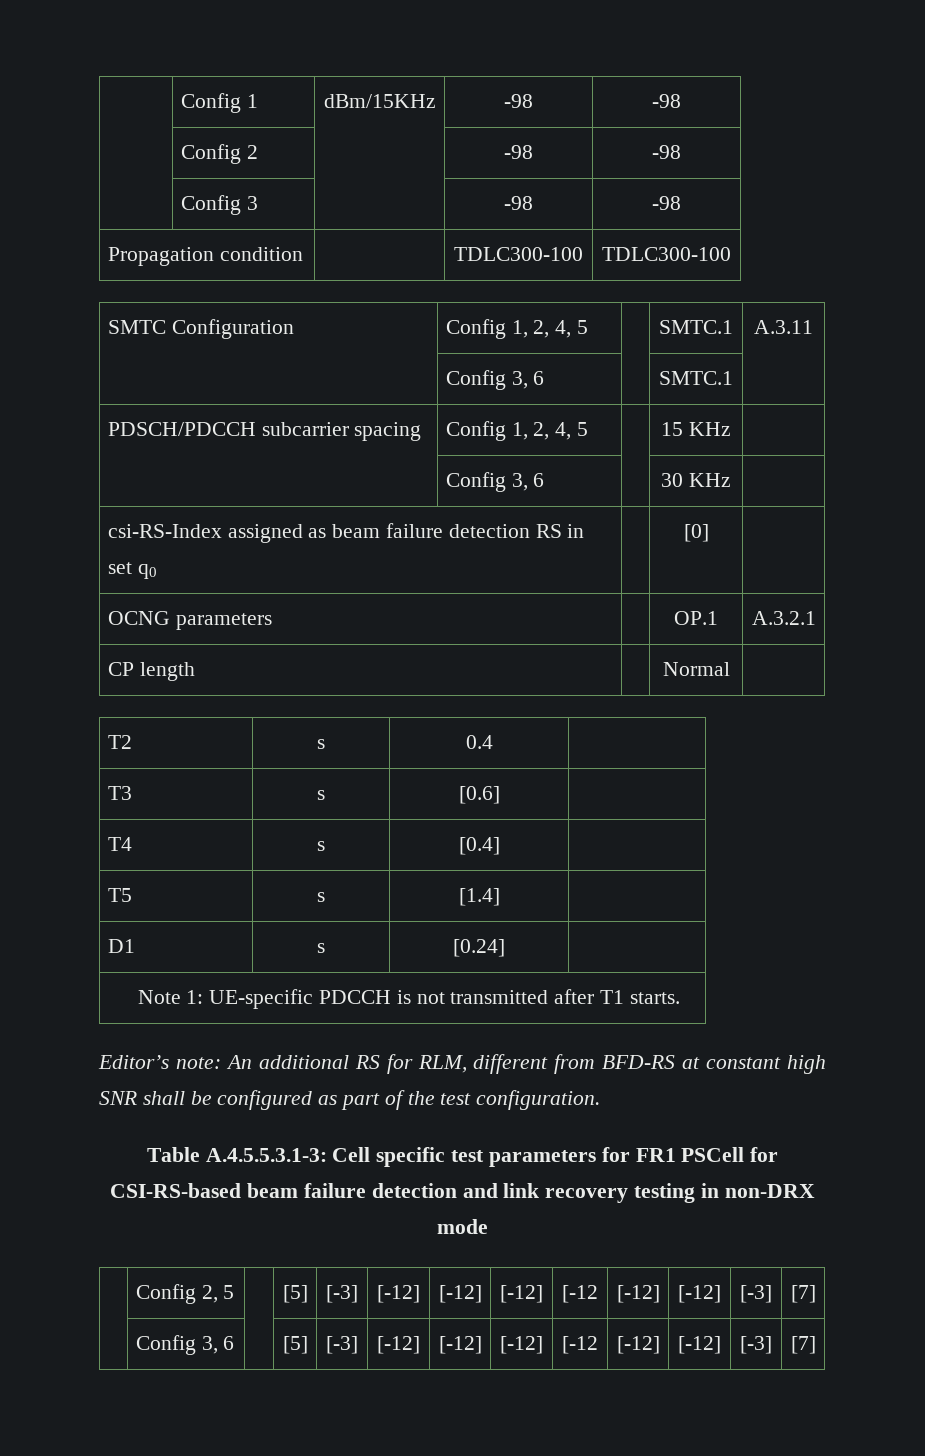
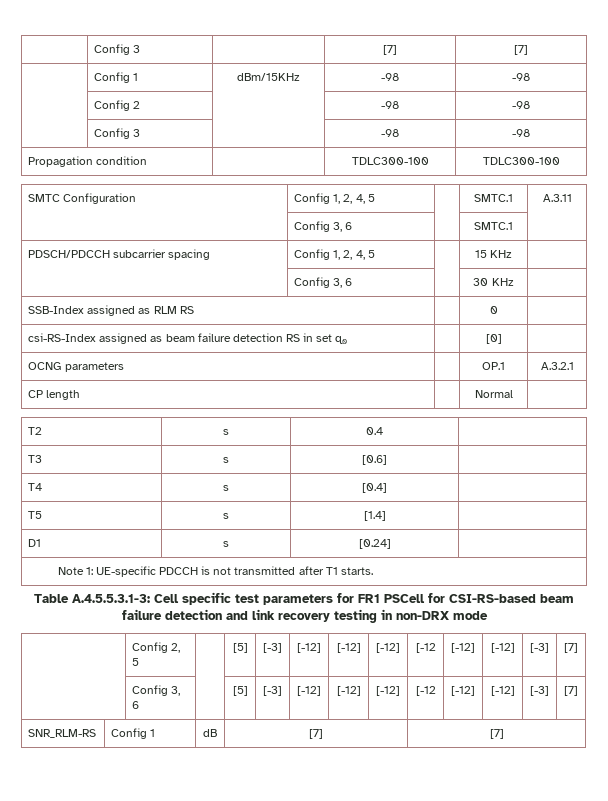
(180, 103) none -> [94,44,141,55] [383,45,397,55] [514,45,528,55] | Config 3 | | [7] | [7] //
(731, 480) none -> [28,305,194,316] [489,306,498,314] // SSB-Index assigned as RLM RS | | 0 |
[98,1054,826,1074] [99,1090,601,1110] // Editor’s note: An additional RS for RLM, different from BFD-RS at constant high SNR shall be configured as part of the test configuration. -> (373, 571) none
(816, 1345) none -> [28,729,97,738] [111,728,156,739] [203,729,217,737] [309,729,323,739] [489,729,504,739] // SNR_RLM-RS | Config 1 | dB | [7] | [7]

